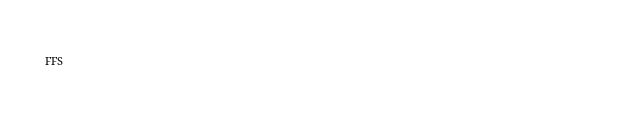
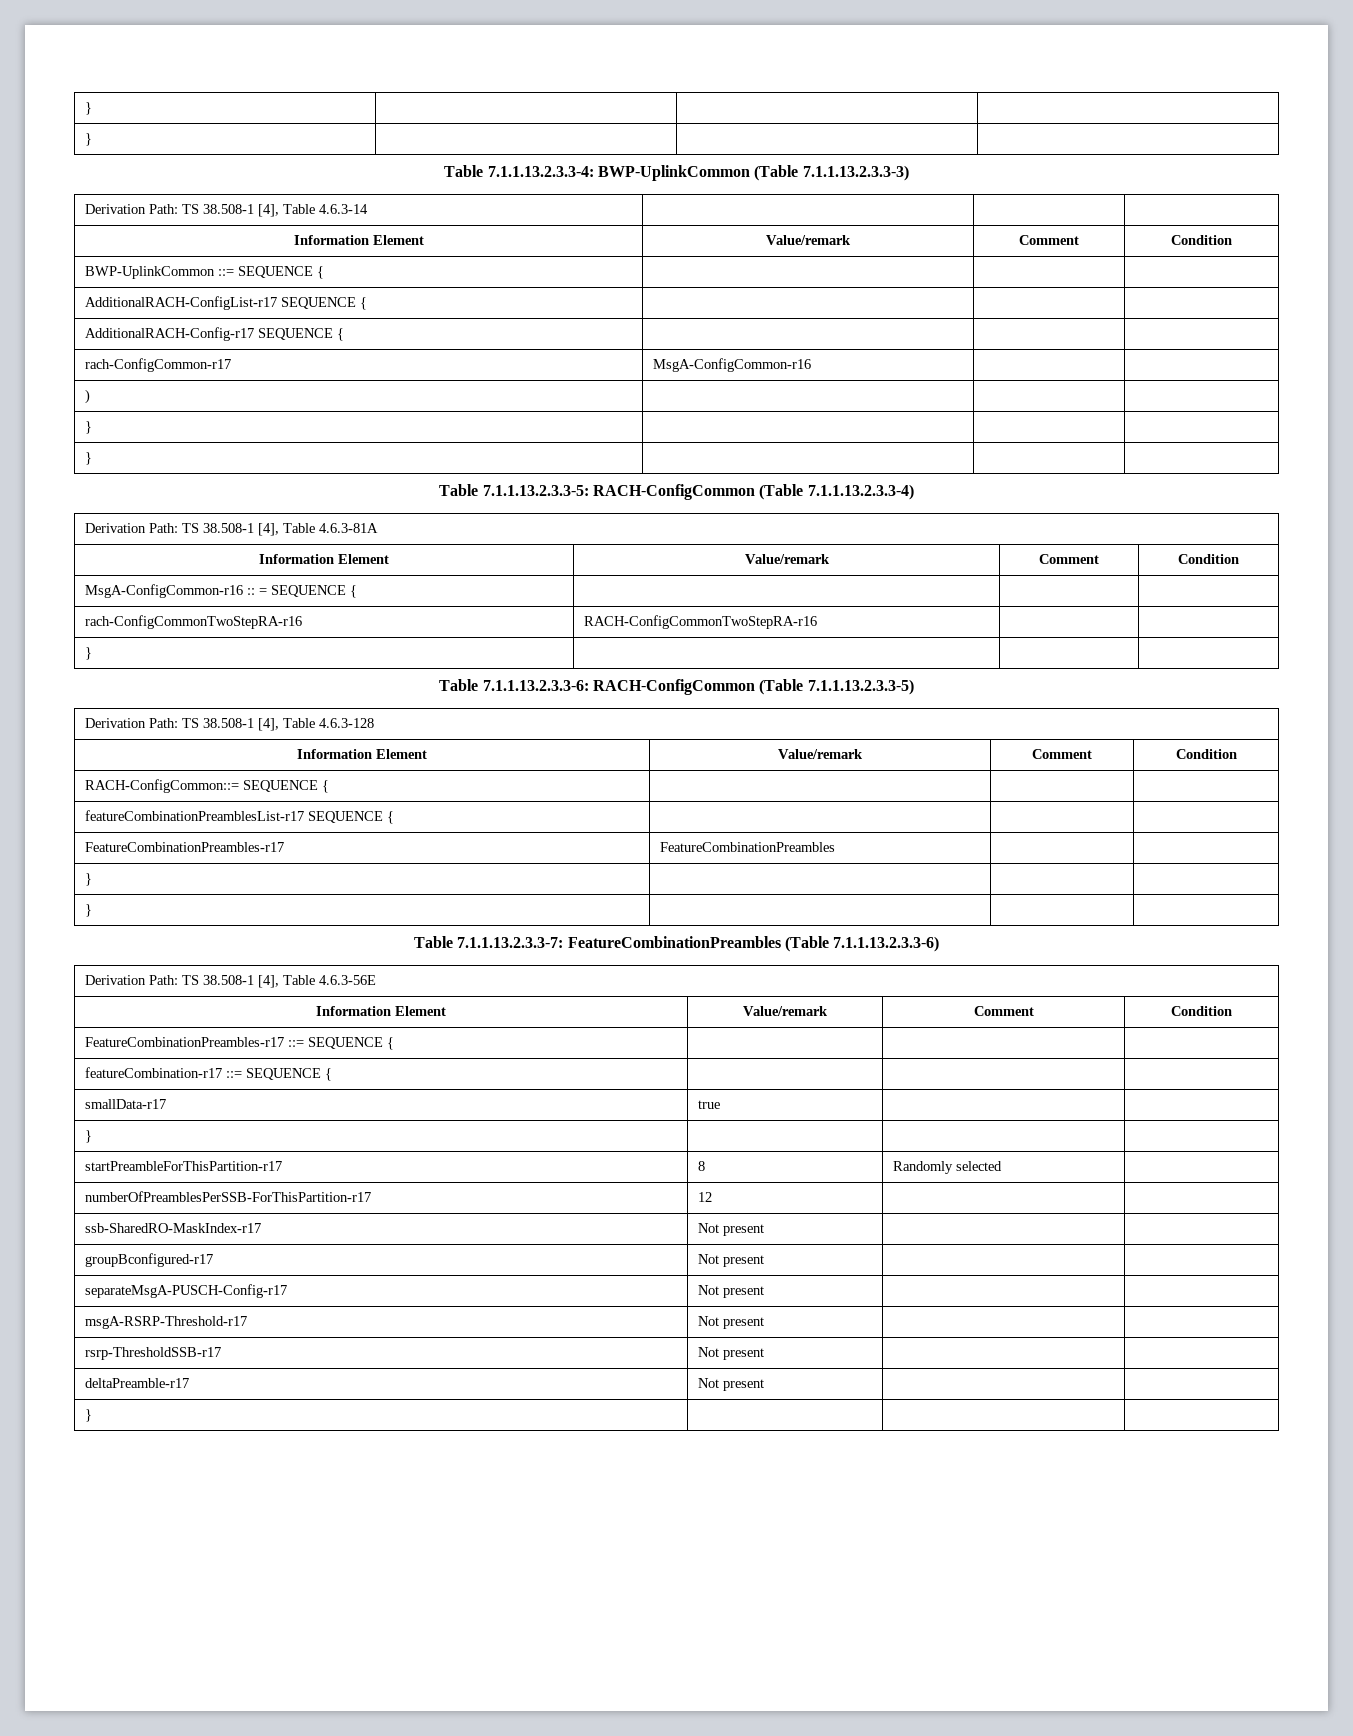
[45,57,63,65] FFS -> [84,102,92,115] [84,133,92,146] [444,165,909,181] [84,204,368,217] [293,235,424,245] [766,235,851,245] [1019,235,1079,245] [1171,235,1232,245] [84,266,324,279] [84,296,367,310] [84,327,344,341] [84,358,231,372] [652,358,811,372] [84,389,90,404] [84,421,92,434] [84,452,92,465] [439,484,914,500] [84,523,378,536] [259,554,389,564] [744,554,830,564] [1039,554,1099,564] [1178,554,1239,564] [84,584,357,598] [84,615,302,629] [583,615,817,629] [84,647,92,660] [439,679,914,695] [84,718,374,731] [297,749,427,759] [778,749,863,759] [1032,749,1092,759] [1175,749,1237,759] [84,779,329,793] [84,810,394,824] [84,842,284,852] [659,842,835,852] [84,873,92,886] [84,904,92,917] [413,936,940,952] [84,975,376,988] [316,1006,446,1016] [743,1006,828,1016] [973,1006,1034,1016] [1171,1006,1232,1016] [84,1037,394,1050] [84,1067,332,1081] [84,1099,166,1109] [697,1100,720,1109] [84,1130,92,1143] [84,1161,282,1171] [697,1161,705,1171] [892,1161,1002,1174] [84,1191,371,1202] [697,1192,712,1202] [84,1223,261,1233] [697,1223,764,1236] [84,1253,213,1267] [697,1254,764,1267] [84,1284,287,1298] [697,1285,764,1298] [84,1316,247,1329] [697,1316,764,1329] [84,1347,221,1360] [697,1347,764,1360] [84,1378,189,1388] [697,1378,764,1391] [84,1409,92,1422] } | | | // } | | | // Table 7.1.1.13.2.3.3-4: BWP-UplinkCommon (Table 7.1.1.13.2.3.3-3) // Derivation Path: TS 38.508-1 [4], Table 4.6.3-14 | | | // Information Element | Value/remark | Comment | Condition // BWP-UplinkCommon ::= SEQUENCE { | | | // AdditionalRACH-ConfigList-r17 SEQUENCE { | | | // AdditionalRACH-Config-r17 SEQUENCE { | | | // rach-ConfigCommon-r17 | MsgA-ConfigCommon-r16 | | // ) | | | // } | | | // } | | | // Table 7.1.1.13.2.3.3-5: RACH-ConfigCommon (Table 7.1.1.13.2.3.3-4) // Derivation Path: TS 38.508-1 [4], Table 4.6.3-81A // Information Element | Value/remark | Comment | Condition // MsgA-ConfigCommon-r16 :: = SEQUENCE { | | | // rach-ConfigCommonTwoStepRA-r16 | RACH-ConfigCommonTwoStepRA-r16 | | // } | | | // Table 7.1.1.13.2.3.3-6: RACH-ConfigCommon (Table 7.1.1.13.2.3.3-5) // Derivation Path: TS 38.508-1 [4], Table 4.6.3-128 // Information Element | Value/remark | Comment | Condition // RACH-ConfigCommon::= SEQUENCE { | | | // featureCombinationPreamblesList-r17 SEQUENCE { | | | // FeatureCombinationPreambles-r17 | FeatureCombinationPreambles | | // } | | | // } | | | // Table 7.1.1.13.2.3.3-7: FeatureCombinationPreambles (Table 7.1.1.13.2.3.3-6) // Derivation Path: TS 38.508-1 [4], Table 4.6.3-56E // Information Element | Value/remark | Comment | Condition // FeatureCombinationPreambles-r17 ::= SEQUENCE { | | | // featureCombination-r17 ::= SEQUENCE { | | | // smallData-r17 | true | | // } | | | // startPreambleForThisPartition-r17 | 8 | Randomly selected | // numberOfPreamblesPerSSB-ForThisPartition-r17 | 12 | | // ssb-SharedRO-MaskIndex-r17 | Not present | | // groupBconfigured-r17 | Not present | | // separateMsgA-PUSCH-Config-r17 | Not present | | // msgA-RSRP-Threshold-r17 | Not present | | // rsrp-ThresholdSSB-r17 | Not present | | // deltaPreamble-r17 | Not present | | // } | | |

